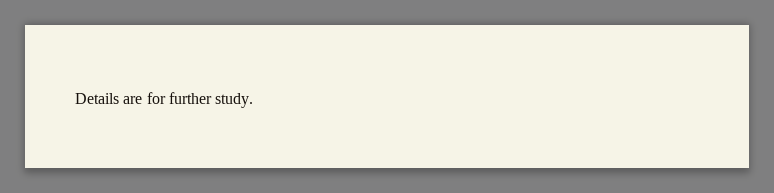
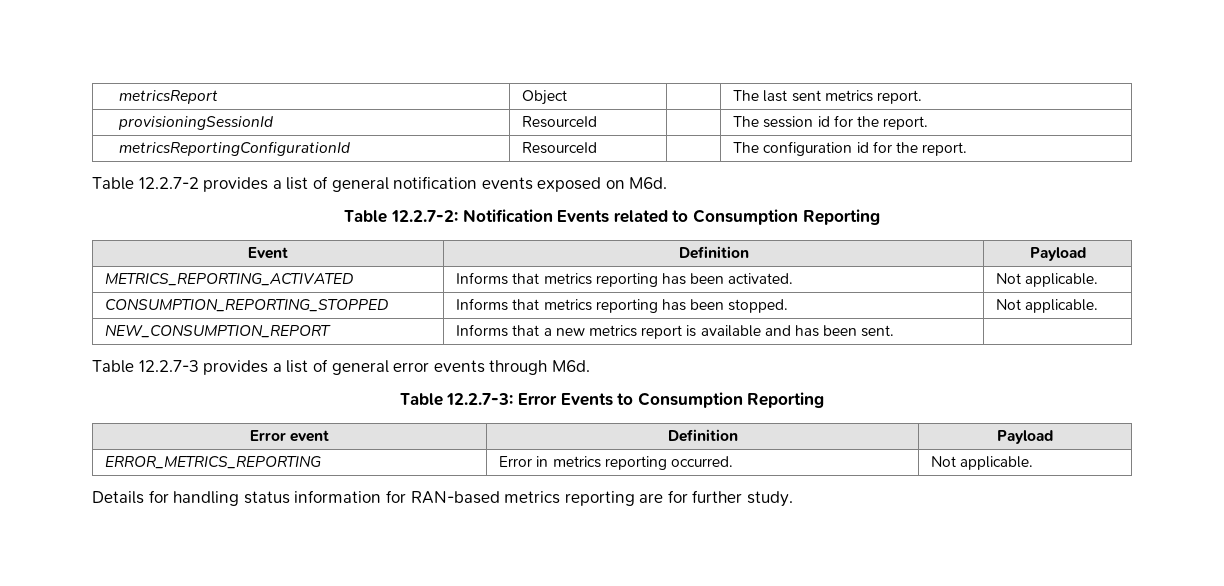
[75,93,119,104] Details -> [119,90,219,104] [522,90,568,105] [733,90,923,104] [118,116,274,130] [522,116,598,128] [733,115,929,130] [119,141,351,156] [522,142,598,154] [733,141,968,156] [92,176,668,192] [344,209,880,225] [248,247,288,259] [678,246,749,259] [1029,247,1086,261] [105,272,355,286] [456,272,794,287] [996,273,1099,287] [105,298,390,312] [456,298,789,313] [996,299,1099,313] [105,324,332,338] [456,324,895,339] [92,359,590,375] [399,392,825,408] [249,430,330,442] [667,429,738,442] [997,430,1053,444] [105,455,322,469] [499,456,734,470] [931,456,1034,470] [92,490,635,506] metricsReport | Object | | The last sent metrics report. // provisioningSessionId | ResourceId | | The session id for the report. // metricsReportingConfigurationId | ResourceId | | The configuration id for the report. // Table 12.2.7-2 provides a list of general notification events exposed on M6d. // Table 12.2.7-2: Notification Events related to Consumption Reporting // Event | Definition | Payload // METRICS_REPORTING_ACTIVATED | Informs that metrics reporting has been activated. | Not applicable. // CONSUMPTION_REPORTING_STOPPED | Informs that metrics reporting has been stopped. | Not applicable. // NEW_CONSUMPTION_REPORT | Informs that a new metrics report is available and has been sent. | // Table 12.2.7-3 provides a list of general error events through M6d. // Table 12.2.7-3: Error Events to Consumption Reporting // Error event | Definition | Payload // ERROR_METRICS_REPORTING | Error in metrics reporting occurred. | Not applicable. // Details for handling status information for RAN-based metrics reporting

